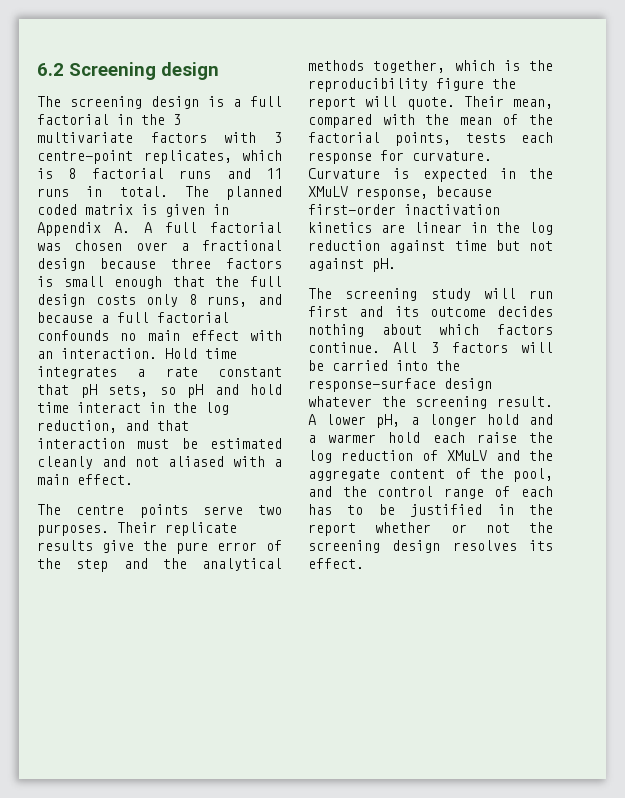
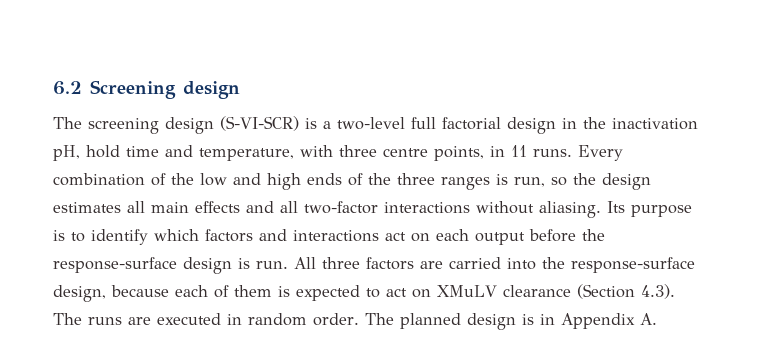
(199, 102) none -> [220,116,299,131] (S-VI-SCR)
[250,96,282,107] [37,114,181,125] [37,132,282,143] [37,150,282,164] [37,168,282,179] [37,186,282,200] [37,204,229,217] [37,222,282,236] [37,240,282,251] [37,258,282,271] [37,276,282,289] [37,294,282,307] [37,312,229,323] [37,330,282,341] [37,348,237,359] [37,366,282,379] [37,384,282,398] [37,402,229,415] [37,420,189,433] [37,438,282,449] [37,456,282,469] [37,474,133,485] [37,504,282,518] [37,522,237,536] [37,540,282,554] [37,558,282,572] [308,60,553,73] [308,78,516,92] [308,96,553,110] [308,114,553,128] [308,132,553,146] [308,150,492,164] [308,168,553,182] [308,186,492,200] [308,204,500,215] [308,222,553,235] [308,240,553,253] [308,258,396,272] [308,288,553,301] [308,306,553,317] [308,324,553,337] [308,342,553,353] [308,360,460,371] [308,378,492,392] [308,396,553,409] [308,414,553,428] [308,432,553,443] [308,450,553,463] [308,468,553,482] [308,486,553,499] [308,504,553,517] [308,522,553,536] [308,540,553,553] [308,558,364,569] full factorial in the 3 multivariate factors with 3 centre-point replicates, which is 8 factorial runs and 11 runs in total. The planned coded matrix is given in Appendix A. A full factorial was chosen over a fractional design because three factors is small enough that the full design costs only 8 runs, and because a full factorial confounds no main effect with an interaction. Hold time integrates a rate constant that pH sets, so pH and hold time interact in the log reduction, and that interaction must be estimated cleanly and not aliased with a main effect. // The centre points serve two purposes. Their replicate results give the pure error of the step and the analytical methods together, which is the reproducibility figure the report will quote. Their mean, compared with the mean of the factorial points, tests each response for curvature. Curvature is expected in the XMuLV response, because first-order inactivation kinetics are linear in the log reduction against time but not against pH. // The screening study will run first and its outcome decides nothing about which factors continue. All 3 factors will be carried into the response-surface design whatever the screening result. A lower pH, a longer hold and a warmer hold each raise the log reduction of XMuLV and the aggregate content of the pool, and the control range of each has to be justified in the report whether or not the screening design resolves its effect. -> [337,117,698,134] [53,145,623,161] [53,173,651,190] [53,201,692,218] [53,229,605,245] [53,257,695,274] [53,284,675,302] [53,313,657,330] two-level full factorial design in the inactivation pH, hold time and temperature, with three centre points, in 11 runs. Every combination of the low and high ends of the three ranges is run, so the design estimates all main effects and all two-factor interactions without aliasing. Its purpose is to identify which factors and interactions act on each output before the response-surface design is run. All three factors are carried into the response-surface design, because each of them is expected to act on XMuLV clearance (Section 4.3). The runs are executed in random order. The planned design is in Appendix A.

